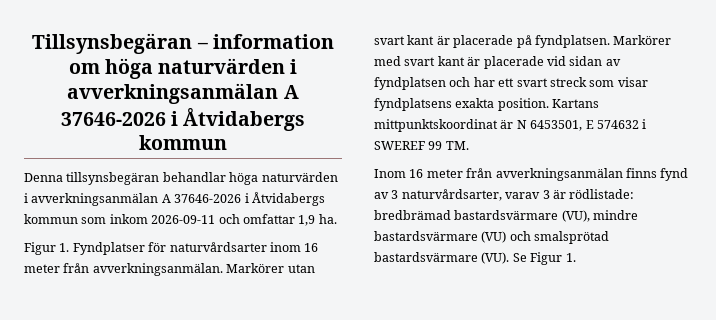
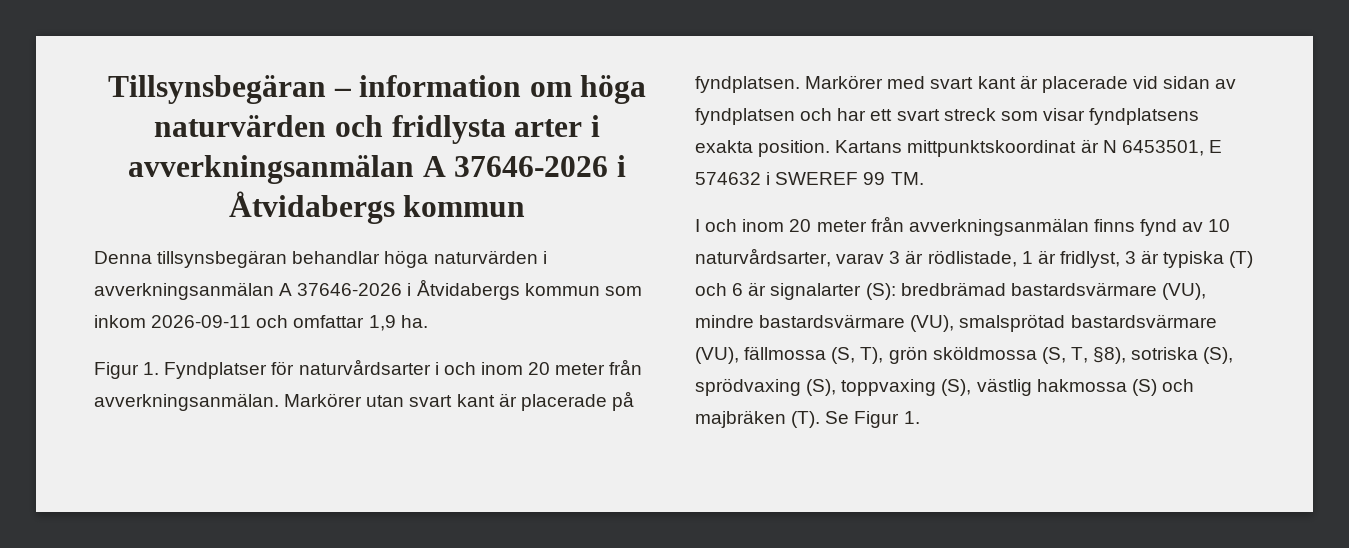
(286, 66) none -> [334,115,583,144] och fridlysta arter
[269,242,319,252] inom 16 -> [434,362,551,375] i och inom 20
[374,169,424,178] Inom 16 -> [695,219,812,232] I och inom 20
[391,190,399,199] 3 -> [1208,219,1231,232] 10
[569,189,635,199] rödlistade: -> [927,250,1254,268] [695,282,896,300] rödlistade, 1 är fridlyst, 3 är typiska (T) och 6 är signalarter (S):
[481,231,610,244] [374,252,510,264] (VU) och smalsprötad bastardsvärmare (VU). -> [910,314,1217,332] [695,346,1234,364] [695,378,1194,396] [695,410,821,428] (VU), smalsprötad bastardsvärmare (VU), fällmossa (S, T), grön sköldmossa (S, T, §8), sotriska (S), sprödvaxing (S), toppvaxing (S), västlig hakmossa (S) och majbräken (T).

